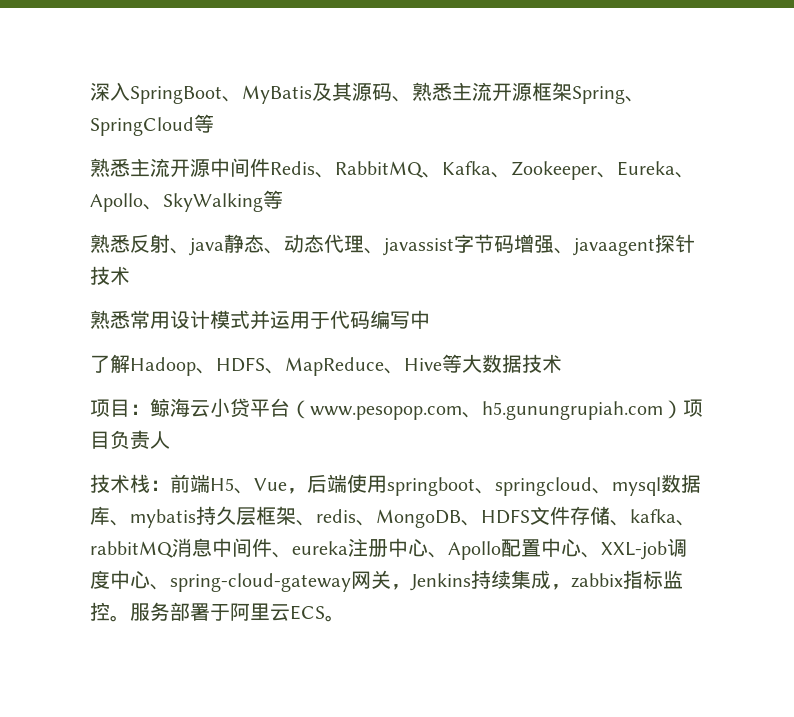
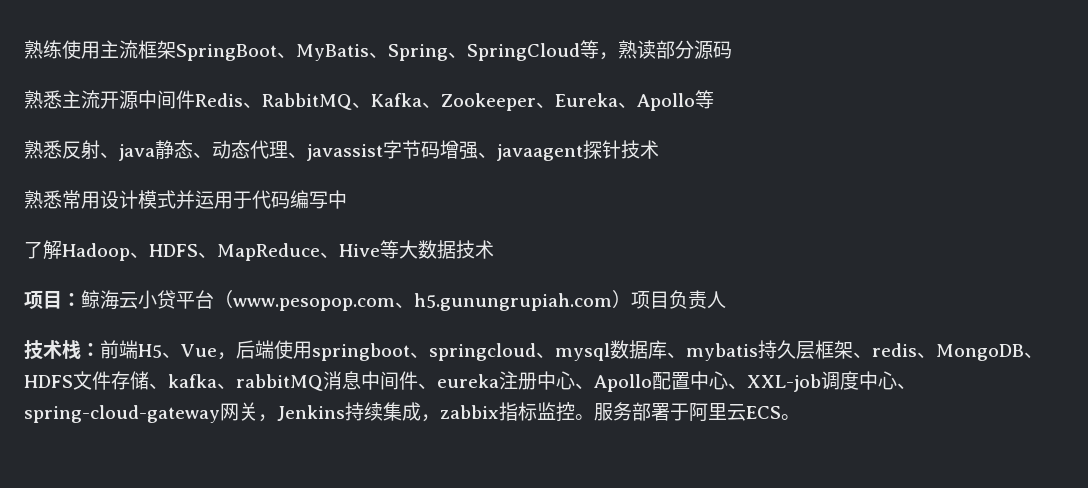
[90,82,572,104] 深入SpringBoot、MyBatis及其源码、熟悉主流开源框架 -> [24,40,388,61] 熟练使用主流框架SpringBoot、MyBatis、
(214, 123) none -> [599,40,732,60] ，熟读部分源码
[143,193,263,212] 、SkyWalking -> (695, 102) none

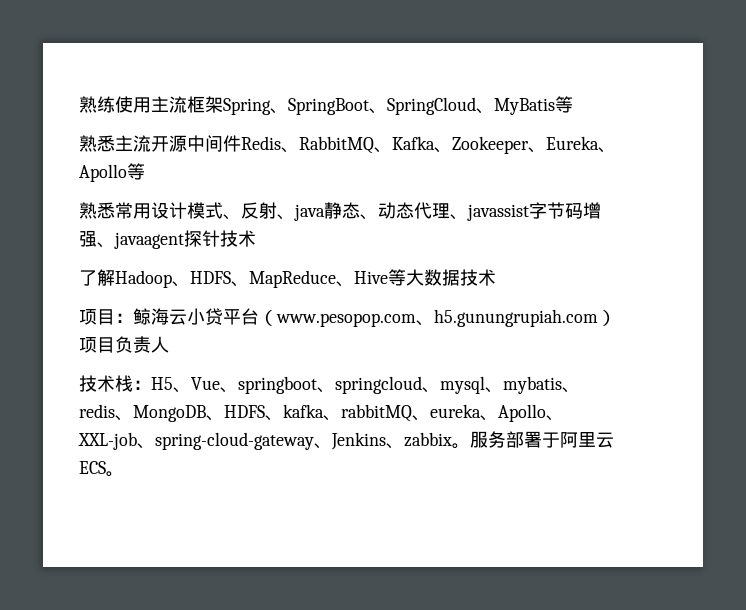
[176,40,732,61] SpringBoot、MyBatis、Spring、SpringCloud等，熟读部分源码 -> [223,96,573,115] Spring、SpringBoot、SpringCloud、MyBatis等
(62, 149) none -> [115,202,241,220] 常用设计模式、
[24,190,347,209] // 熟悉常用设计模式并运用于代码编写中 -> (256, 238) none
[100,340,138,359] 前端 -> (151, 385) none
[217,340,312,360] ，后端使用 -> [220,387,238,393] 、
[610,340,853,361] 数据库、mybatis持久层框架 -> [485,376,562,394] 、mybatis
[73,371,149,390] 文件存储 -> (265, 411) none
[323,371,916,392] [24,402,575,423] 消息中间件、eureka注册中心、Apollo配置中心、XXL-job调度中心、spring-cloud-gateway网关，Jenkins持续集成，zabbix指标监控 -> [412,404,564,422] [78,432,452,450] 、eureka、Apollo、XXL-job、spring-cloud-gateway、Jenkins、zabbix

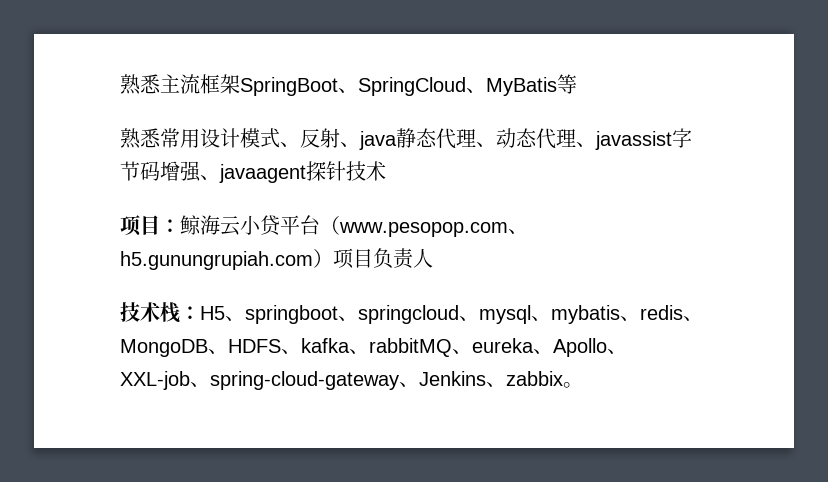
[79,96,151,113] 熟练使用 -> [120,74,161,95] 熟悉
[223,98,288,115] Spring、 -> (240, 84) none
[79,135,616,154] [79,163,145,182] // 熟悉主流开源中间件Redis、RabbitMQ、Kafka、Zookeeper、Eureka、Apollo等 -> (577, 84) none
(360, 210) none -> [436,128,476,149] 代理
[79,269,496,288] // 了解Hadoop、HDFS、MapReduce、Hive等大数据技术 -> (386, 171) none
[191,377,238,393] Vue、 -> (245, 318) none
[470,431,614,448] [79,461,124,477] 服务部署于阿里云ECS。 -> (583, 385) none

